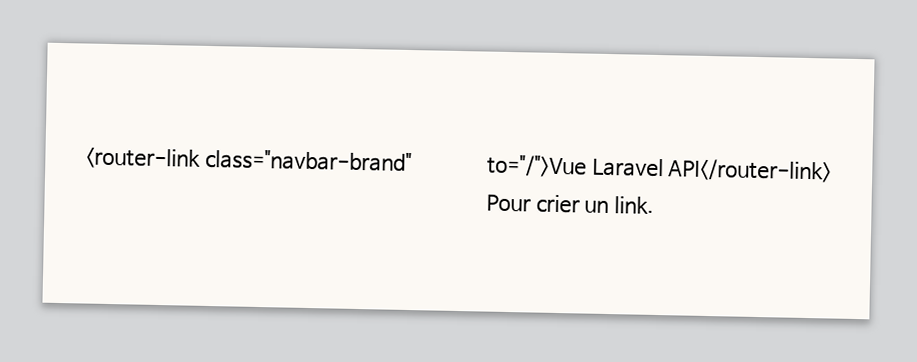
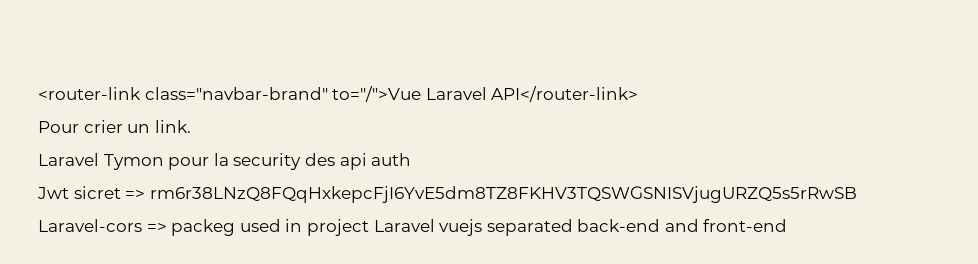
(655, 205) none -> [38,153,412,170] [37,186,857,203] [38,219,788,236] // Laravel Tymon pour la security des api auth // Jwt sicret => rm6r38LNzQ8FQqHxkepcFjI6YvE5dm8TZ8FKHV3TQSWGSNISVjugURZQ5s5rRwSB // Laravel-cors => packeg used in project Laravel vuejs separated back-end and front-end

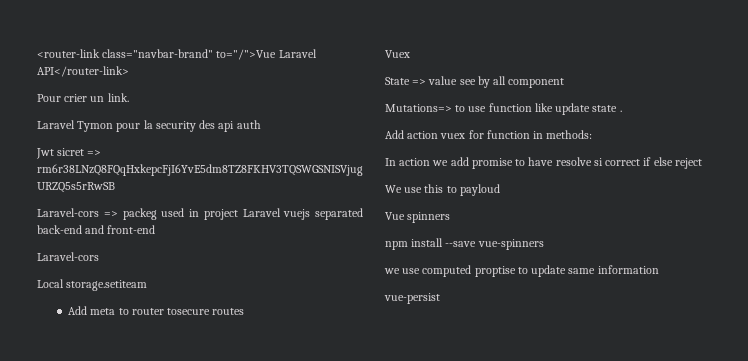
(788, 225) none -> [37,252,99,261] [37,279,148,291] [68,306,245,315] [385,50,410,58] [385,76,565,88] [385,103,622,115] [385,130,593,139] [385,157,702,169] [385,184,500,196] [385,212,451,223] [385,238,544,250] [384,265,659,277] [384,293,440,304] // Laravel-cors // Local storage.setiteam // Add meta to router tosecure routes // Vuex // State => value see by all component // Mutations=> to use function like update state . // Add action vuex for function in methods: // In action we add promise to have resolve si correct if else reject // We use this to payloud // Vue spinners // npm install --save vue-spinners // we use computed proptise to update same information // vue-persist

